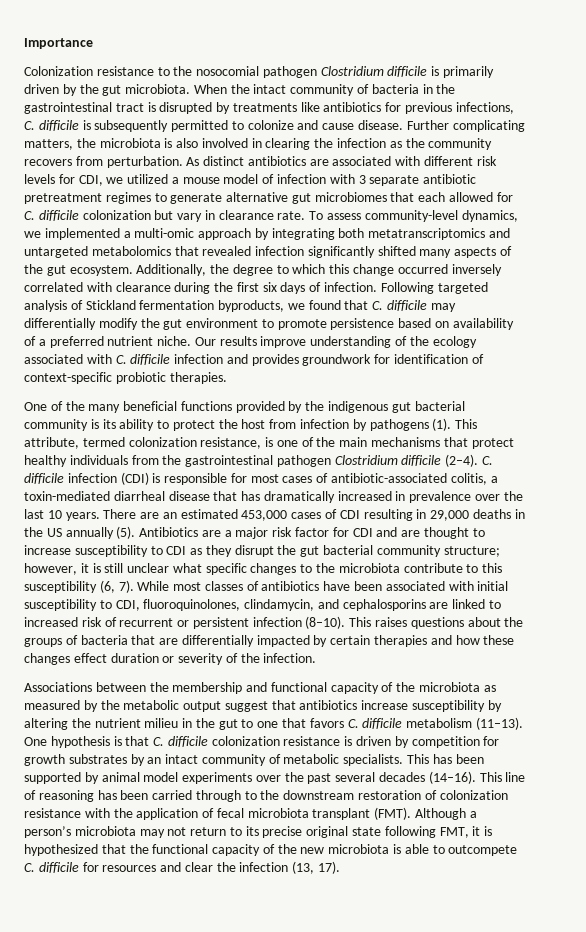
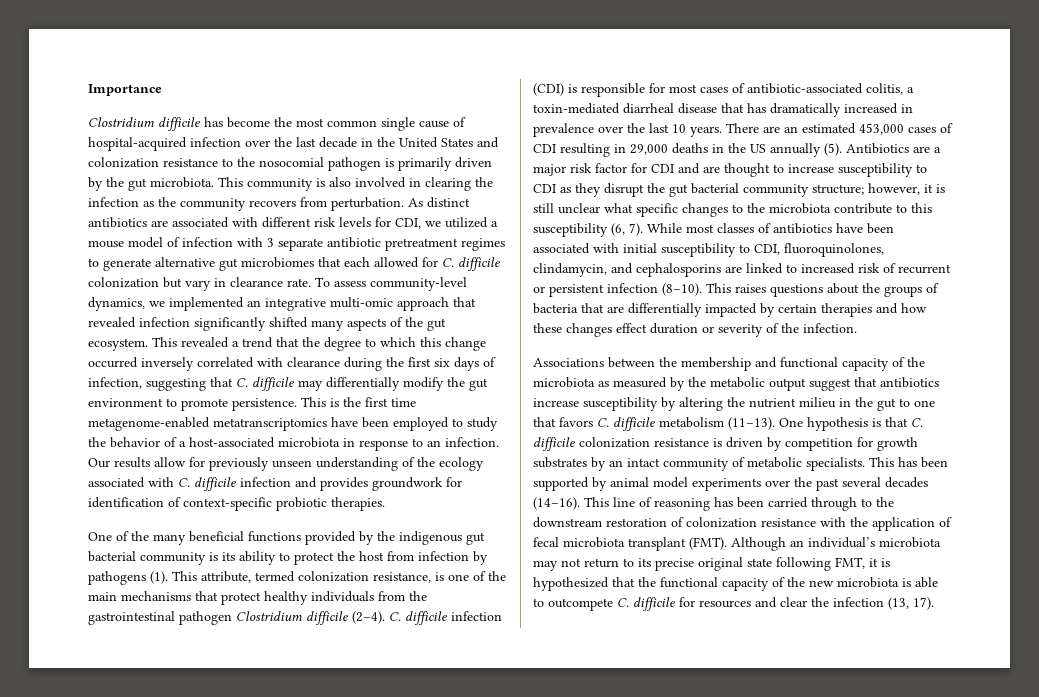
[24,66,93,76] Colonization -> [88,117,466,131] [88,137,499,151] [88,157,159,168] Clostridium difficile has become the most common single cause of hospital-acquired infection over the last decade in the United States and colonization
[320,66,428,77] Clostridium difficile -> (381, 164) none
[193,84,456,96] [24,102,514,114] [24,120,525,132] [24,138,161,150] When the intact community of bacteria in the gastrointestinal tract is disrupted by treatments like antibiotics for previous infections, C. difficile is subsequently permitted to colonize and cause disease. Further complicating matters, the microbiota -> [218,177,313,191] This community
[123,228,511,240] [24,246,171,258] a multi-omic approach by integrating both metatranscriptomics and untargeted metabolomics -> [247,297,449,311] an integrative multi-omic approach
[136,264,207,276] Additionally, -> [152,337,299,348] This revealed a trend that
[324,282,488,294] [24,300,341,312] infection. Following targeted analysis of Stickland fermentation byproducts, we found -> [88,377,206,391] infection, suggesting
[330,318,514,330] [24,336,307,348] persistence based on availability of a preferred nutrient niche. Our results improve -> [232,397,416,411] [88,417,498,431] [88,437,499,451] [88,457,312,471] persistence. This is the first time metagenome-enabled metatranscriptomics have been employed to study the behavior of a host-associated microbiota in response to an infection. Our results allow for previously unseen
[469,811,477,818] [24,826,71,838] a person’s -> [790,537,875,548] an individual’s

